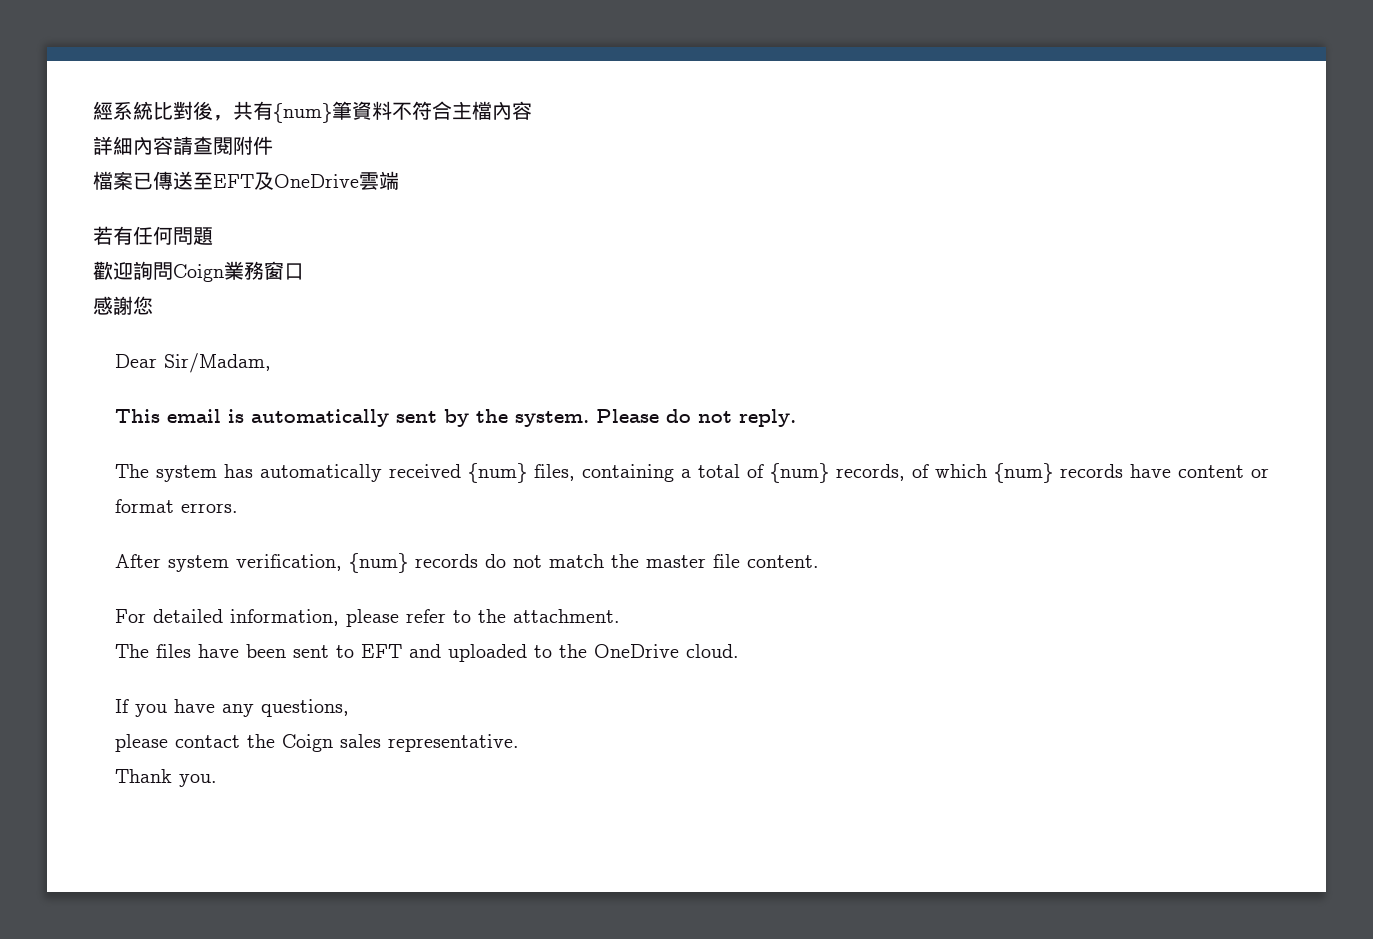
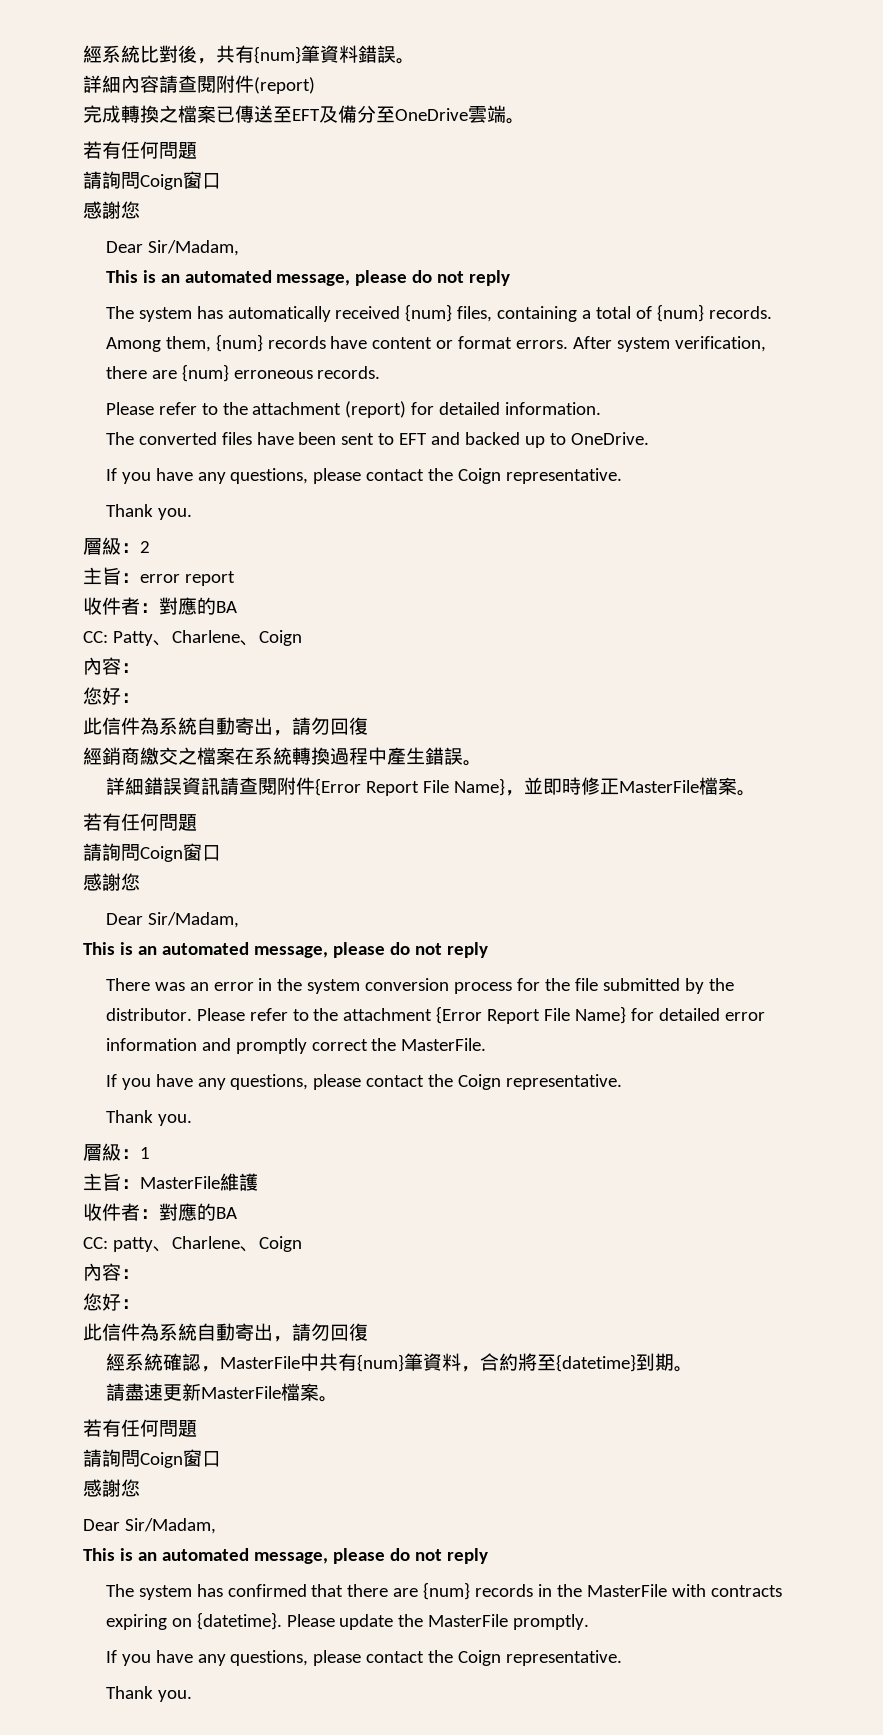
[392,101,532,120] 不符合主檔內容 -> [358,45,415,64] 錯誤。
(273, 145) // -> [254,77,315,94] [83,105,178,123] (report) // 完成轉換之
(274, 181) none -> [338,105,395,123] 備分至
[93,226,213,245] [93,261,304,282] [93,296,153,315] [115,353,272,373] [115,409,797,427] // 若有任何問題 // 歡迎詢問Coign業務窗口 // 感謝您 // Dear Sir/Madam, // This email is automatically sent by the system. Please do not reply. -> [506,118,525,124] [83,141,197,159] [83,171,221,190] [83,201,140,219] [105,240,239,256] [105,270,511,286] 。 // 若有任何問題 // 請詢問Coign窗口 // 感謝您 // Dear Sir/Madam, // This is an automated message, please do not reply
[836,464,988,481] records, of which -> [709,306,773,319] [105,336,211,352] records. Among them,
(239, 508) // -> (569, 344) none
[349,553,820,573] [115,609,621,627] [115,644,150,658] {num} records do not match the master file content. // For detailed information, please refer to the attachment. // The -> [105,364,381,382] [105,401,602,418] [105,432,217,445] there are {num} erroneous records. // Please refer to the attachment (report) for detailed information. // The converted
[448,644,740,662] [115,699,350,717] [115,734,520,752] [115,769,218,787] uploaded to the OneDrive cloud. // If you have any questions, // please contact the Coign sales representative. // Thank you. -> [465,432,650,448] [105,468,623,484] [105,504,192,520] [83,537,150,555] [83,567,235,586] [83,597,237,615] [83,630,302,646] [83,657,140,675] [83,687,140,705] [83,717,368,736] [83,747,482,766] [105,777,756,796] [83,813,197,831] [83,843,221,862] [83,873,140,891] [105,912,239,928] [83,942,488,958] [105,978,735,994] [105,1006,766,1024] [105,1038,487,1054] [105,1074,623,1090] [105,1110,192,1126] [83,1143,150,1161] [83,1173,258,1191] [83,1203,237,1221] [83,1236,302,1252] [83,1263,140,1281] [83,1293,140,1311] [83,1323,368,1342] [105,1353,693,1372] [105,1383,338,1402] [83,1419,197,1437] [83,1449,221,1468] [83,1479,140,1497] [83,1518,216,1534] [83,1548,488,1564] [105,1582,783,1600] [105,1612,590,1630] [105,1650,623,1666] [105,1686,192,1702] backed up to OneDrive. // If you have any questions, please contact the Coign representative. // Thank you. // 層級：2 // 主旨：error report // 收件者：對應的BA // CC: Patty、Charlene、Coign // 內容： // 您好： // 此信件為系統自動寄出，請勿回復 // 經銷商繳交之檔案在系統轉換過程中產生錯誤。 // 詳細錯誤資訊請查閱附件{Error Report File Name}，並即時修正MasterFile檔案。 // 若有任何問題 // 請詢問Coign窗口 // 感謝您 // Dear Sir/Madam, // This is an automated message, please do not reply // There was an error in the system conversion process for the file submitted by the distributor. Please refer to the attachment {Error Report File Name} for detailed error information and promptly correct the MasterFile. // If you have any questions, please contact the Coign representative. // Thank you. // 層級：1 // 主旨：MasterFile維護 // 收件者：對應的BA // CC: patty、Charlene、Coign // 內容： // 您好： // 此信件為系統自動寄出，請勿回復 // 經系統確認，MasterFile中共有{num}筆資料，合約將至{datetime}到期。 // 請盡速更新MasterFile檔案。 // 若有任何問題 // 請詢問Coign窗口 // 感謝您 // Dear Sir/Madam, // This is an automated message, please do not reply // The system has confirmed that there are {num} records in the MasterFile with contracts expiring on {datetime}. Please update the MasterFile promptly. // If you have any questions, please contact the Coign representative. // Thank you.

